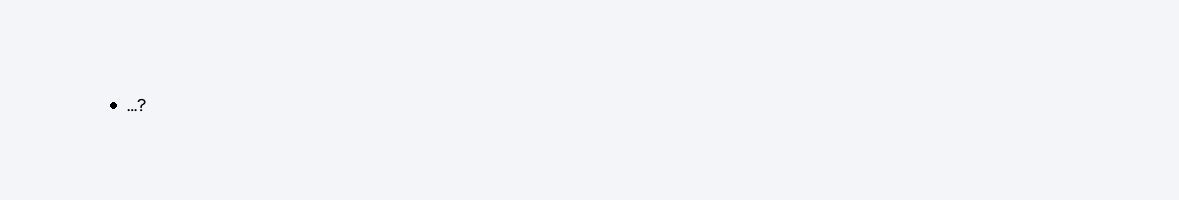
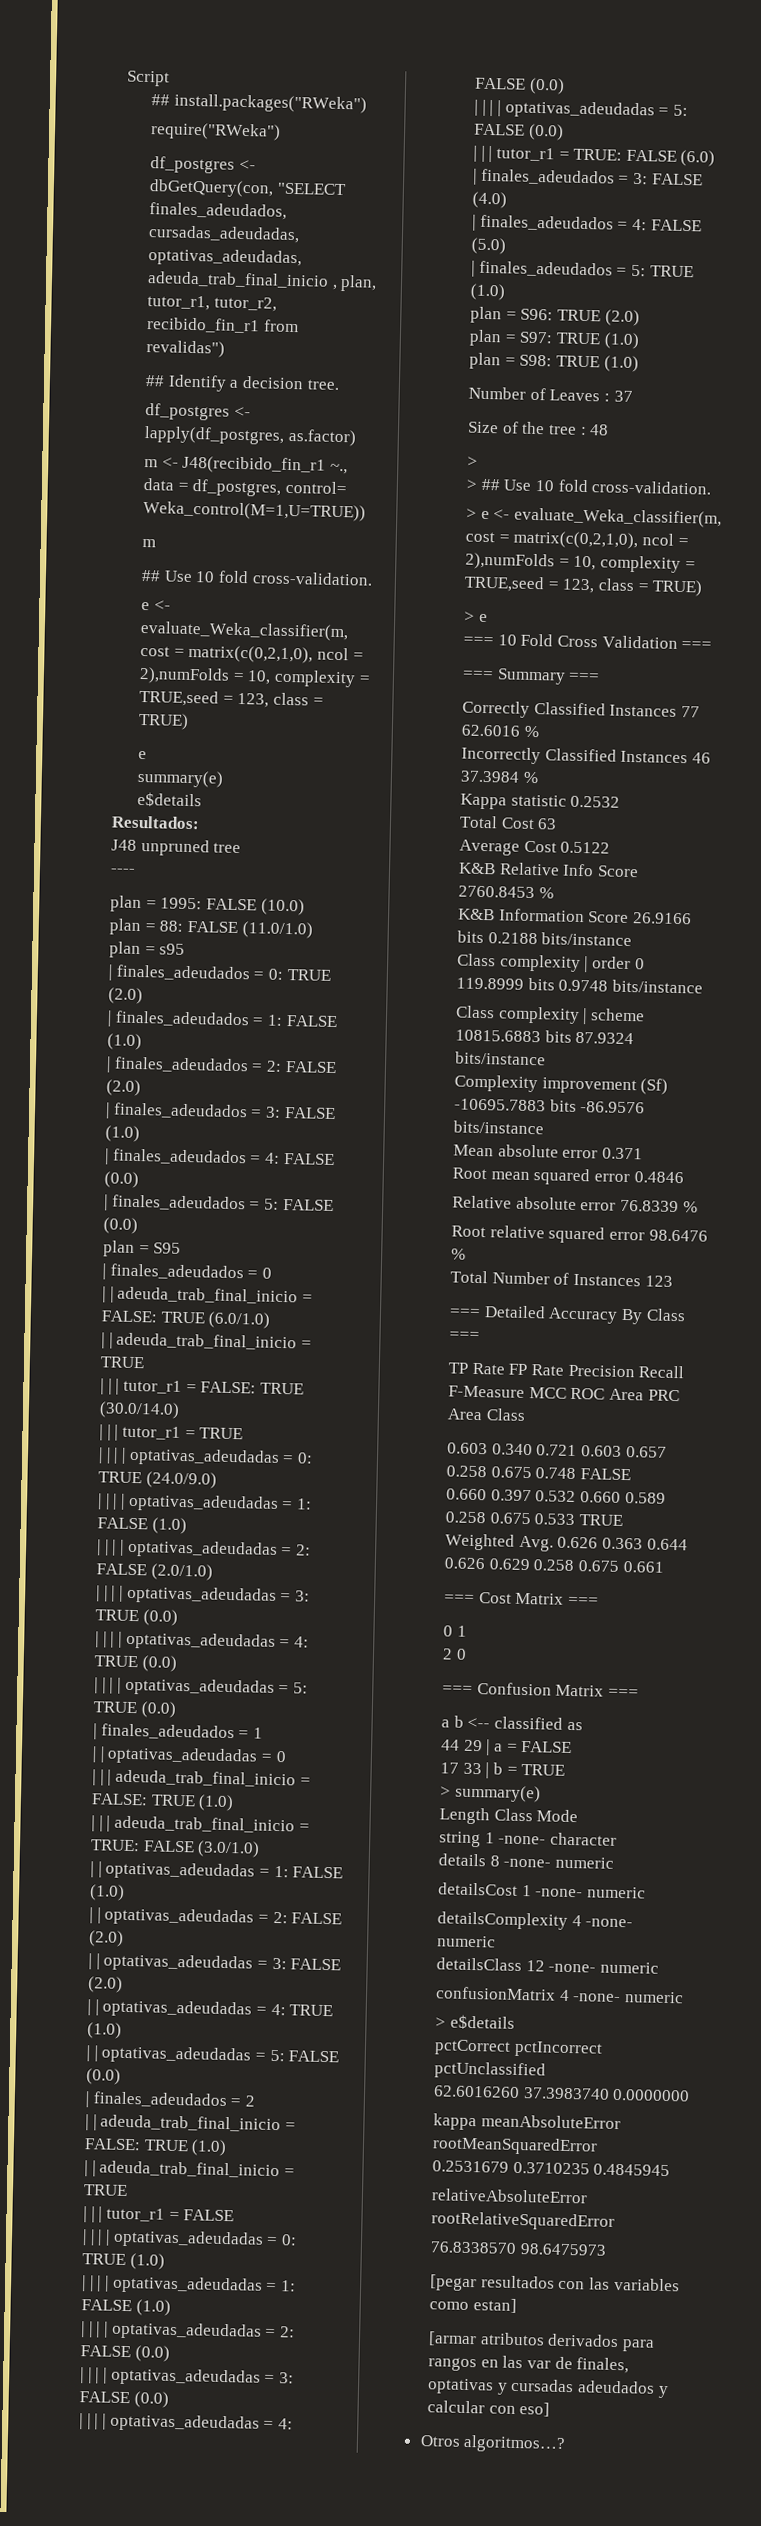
[126,98,146,112] …? -> [126,70,171,87] [151,93,367,114] [150,122,282,141] [150,156,256,174] [149,179,347,198] [149,202,288,220] [148,225,301,244] [148,248,303,268] [147,271,378,292] [147,295,277,312] [146,317,299,334] [146,340,226,358] [145,374,340,392] [145,403,251,421] [144,426,356,447] [144,455,349,475] [143,478,348,497] [143,501,367,522] [142,538,157,548] [141,569,373,586] [141,600,171,611] [140,620,350,642] [140,644,364,664] [139,666,370,688] [139,689,324,708] [138,712,190,730] [138,750,148,760] [137,769,224,788] [137,791,203,808] [111,815,201,830] [111,839,242,857] [110,868,136,874] [110,895,305,916] [109,918,313,939] [109,941,186,959] [108,964,331,982] [108,987,144,1005] [107,1010,338,1028] [107,1033,143,1051] [106,1056,337,1074] [106,1079,142,1097] [105,1102,336,1120] [105,1125,141,1143] [104,1148,335,1166] [104,1171,140,1189] [104,1194,334,1212] [103,1217,139,1235] [103,1240,182,1257] [102,1263,272,1281] [102,1286,313,1305] [101,1310,271,1329] [101,1332,312,1351] [100,1356,146,1369] [100,1378,304,1395] [99,1401,181,1419] [99,1424,244,1441] [98,1447,313,1467] [98,1471,217,1489] [97,1493,312,1513] [97,1517,187,1535] [96,1539,311,1559] [96,1563,213,1581] [96,1585,310,1605] [95,1609,178,1626] [95,1631,309,1651] [94,1655,177,1672] [94,1677,308,1697] [93,1701,176,1718] [93,1723,263,1741] [92,1746,287,1766] [92,1769,311,1788] [91,1793,235,1812] [91,1815,310,1834] [90,1839,261,1858] [90,1861,344,1881] [89,1884,126,1901] [89,1907,343,1927] [88,1930,125,1947] [88,1953,342,1973] [88,1976,124,1993] [87,1999,334,2019] [87,2022,123,2039] [86,2045,340,2065] [86,2068,122,2085] [85,2091,255,2109] [85,2114,296,2133] [84,2138,228,2157] [84,2160,295,2179] [83,2184,129,2197] [83,2206,235,2223] [82,2229,297,2249] [82,2253,165,2270] [81,2275,296,2295] [81,2299,171,2316] [81,2321,295,2341] [80,2345,170,2362] [80,2367,294,2387] [79,2391,169,2408] [79,2413,293,2433] [474,77,565,95] [474,99,688,120] [474,123,564,141] [473,145,716,167] [473,168,703,186] [472,191,508,209] [472,214,702,232] [471,237,507,255] [471,260,694,278] [470,283,507,301] [470,306,640,327] [469,329,640,350] [469,352,639,373] [468,386,633,402] [467,421,610,436] [467,456,479,467] [466,478,713,495] [466,507,722,528] [465,530,689,550] [465,552,696,573] [464,575,704,597] [464,611,488,623] [463,633,713,650] [462,668,601,685] [462,700,700,718] [461,724,539,738] [461,746,711,765] [460,770,539,784] [460,793,621,810] [459,815,558,830] [459,839,611,856] [458,862,639,878] [458,885,554,899] [458,908,692,925] [457,930,633,947] [457,953,645,973] [456,977,703,994] [456,1005,645,1025] [455,1029,635,1045] [455,1051,547,1066] [454,1074,669,1095] [454,1098,646,1114] [453,1120,545,1135] [453,1144,643,1160] [452,1167,684,1186] [452,1195,698,1213] [451,1225,708,1244] [451,1248,467,1260] [450,1270,673,1287] [449,1305,686,1325] [449,1331,481,1341] [448,1362,685,1379] [448,1385,680,1402] [447,1408,526,1421] [447,1442,667,1458] [446,1465,631,1481] [446,1488,666,1504] [445,1511,623,1526] [445,1533,688,1552] [444,1557,664,1573] [444,1592,599,1606] [443,1625,467,1637] [442,1648,467,1660] [442,1682,639,1698] [441,1715,583,1731] [441,1739,573,1756] [440,1762,566,1779] [440,1784,541,1803] [439,1807,579,1825] [439,1831,617,1848] [438,1853,614,1869] [438,1882,646,1899] [437,1911,634,1930] [437,1935,497,1948] [436,1957,659,1974] [435,1986,684,2004] [435,2014,515,2030] [434,2039,603,2058] [434,2061,547,2080] [433,2085,691,2102] [433,2113,621,2131] [432,2136,599,2156] [432,2160,671,2177] [431,2188,589,2204] [431,2211,616,2231] [430,2241,606,2256] [430,2274,680,2292] [429,2298,517,2313] [428,2331,655,2352] [428,2355,630,2374] [427,2378,669,2399] [427,2400,551,2417] [419,2434,567,2454] Script // ## install.packages("RWeka") // require("RWeka") // df_postgres <- dbGetQuery(con, "SELECT finales_adeudados, cursadas_adeudadas, optativas_adeudadas, adeuda_trab_final_inicio , plan, tutor_r1, tutor_r2, recibido_fin_r1 from revalidas") // ## Identify a decision tree. // df_postgres <- lapply(df_postgres, as.factor) // m <- J48(recibido_fin_r1 ~., data = df_postgres, control= Weka_control(M=1,U=TRUE)) // m // ## Use 10 fold cross-validation. // e <- evaluate_Weka_classifier(m, cost = matrix(c(0,2,1,0), ncol = 2),numFolds = 10, complexity = TRUE,seed = 123, class = TRUE) // e // summary(e) // e$details // Resultados: // J48 unpruned tree // ---- // plan = 1995: FALSE (10.0) // plan = 88: FALSE (11.0/1.0) // plan = s95 // | finales_adeudados = 0: TRUE (2.0) // | finales_adeudados = 1: FALSE (1.0) // | finales_adeudados = 2: FALSE (2.0) // | finales_adeudados = 3: FALSE (1.0) // | finales_adeudados = 4: FALSE (0.0) // | finales_adeudados = 5: FALSE (0.0) // plan = S95 // | finales_adeudados = 0 // | | adeuda_trab_final_inicio = FALSE: TRUE (6.0/1.0) // | | adeuda_trab_final_inicio = TRUE // | | | tutor_r1 = FALSE: TRUE (30.0/14.0) // | | | tutor_r1 = TRUE // | | | | optativas_adeudadas = 0: TRUE (24.0/9.0) // | | | | optativas_adeudadas = 1: FALSE (1.0) // | | | | optativas_adeudadas = 2: FALSE (2.0/1.0) // | | | | optativas_adeudadas = 3: TRUE (0.0) // | | | | optativas_adeudadas = 4: TRUE (0.0) // | | | | optativas_adeudadas = 5: TRUE (0.0) // | finales_adeudados = 1 // | | optativas_adeudadas = 0 // | | | adeuda_trab_final_inicio = FALSE: TRUE (1.0) // | | | adeuda_trab_final_inicio = TRUE: FALSE (3.0/1.0) // | | optativas_adeudadas = 1: FALSE (1.0) // | | optativas_adeudadas = 2: FALSE (2.0) // | | optativas_adeudadas = 3: FALSE (2.0) // | | optativas_adeudadas = 4: TRUE (1.0) // | | optativas_adeudadas = 5: FALSE (0.0) // | finales_adeudados = 2 // | | adeuda_trab_final_inicio = FALSE: TRUE (1.0) // | | adeuda_trab_final_inicio = TRUE // | | | tutor_r1 = FALSE // | | | | optativas_adeudadas = 0: TRUE (1.0) // | | | | optativas_adeudadas = 1: FALSE (1.0) // | | | | optativas_adeudadas = 2: FALSE (0.0) // | | | | optativas_adeudadas = 3: FALSE (0.0) // | | | | optativas_adeudadas = 4: FALSE (0.0) // | | | | optativas_adeudadas = 5: FALSE (0.0) // | | | tutor_r1 = TRUE: FALSE (6.0) // | finales_adeudados = 3: FALSE (4.0) // | finales_adeudados = 4: FALSE (5.0) // | finales_adeudados = 5: TRUE (1.0) // plan = S96: TRUE (2.0) // plan = S97: TRUE (1.0) // plan = S98: TRUE (1.0) // Number of Leaves : 37 // Size of the tree : 48 // > // > ## Use 10 fold cross-validation. // > e <- evaluate_Weka_classifier(m, cost = matrix(c(0,2,1,0), ncol = 2),numFolds = 10, complexity = TRUE,seed = 123, class = TRUE) // > e // === 10 Fold Cross Validation === // === Summary === // Correctly Classified Instances 77 62.6016 % // Incorrectly Classified Instances 46 37.3984 % // Kappa statistic 0.2532 // Total Cost 63 // Average Cost 0.5122 // K&B Relative Info Score 2760.8453 % // K&B Information Score 26.9166 bits 0.2188 bits/instance // Class complexity | order 0 119.8999 bits 0.9748 bits/instance // Class complexity | scheme 10815.6883 bits 87.9324 bits/instance // Complexity improvement (Sf) -10695.7883 bits -86.9576 bits/instance // Mean absolute error 0.371 // Root mean squared error 0.4846 // Relative absolute error 76.8339 % // Root relative squared error 98.6476 % // Total Number of Instances 123 // === Detailed Accuracy By Class === // TP Rate FP Rate Precision Recall F-Measure MCC ROC Area PRC Area Class // 0.603 0.340 0.721 0.603 0.657 0.258 0.675 0.748 FALSE // 0.660 0.397 0.532 0.660 0.589 0.258 0.675 0.533 TRUE // Weighted Avg. 0.626 0.363 0.644 0.626 0.629 0.258 0.675 0.661 // === Cost Matrix === // 0 1 // 2 0 // === Confusion Matrix === // a b <-- classified as // 44 29 | a = FALSE // 17 33 | b = TRUE // > summary(e) // Length Class Mode // string 1 -none- character // details 8 -none- numeric // detailsCost 1 -none- numeric // detailsComplexity 4 -none- numeric // detailsClass 12 -none- numeric // confusionMatrix 4 -none- numeric // > e$details // pctCorrect pctIncorrect pctUnclassified // 62.6016260 37.3983740 0.0000000 // kappa meanAbsoluteError rootMeanSquaredError // 0.2531679 0.3710235 0.4845945 // relativeAbsoluteError rootRelativeSquaredError // 76.8338570 98.6475973 // [pegar resultados con las variables como estan] // [armar atributos derivados para rangos en las var de finales, optativas y cursadas adeudados y calcular con eso] // Otros algoritmos…?

